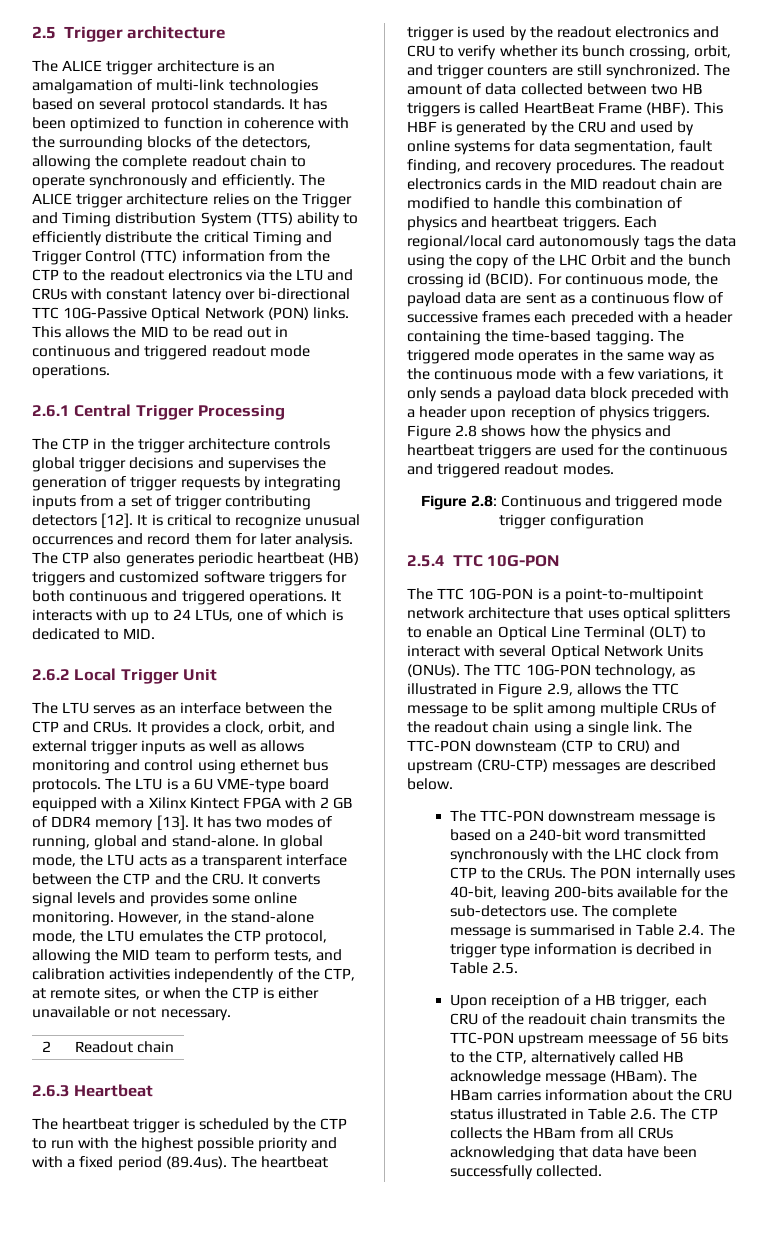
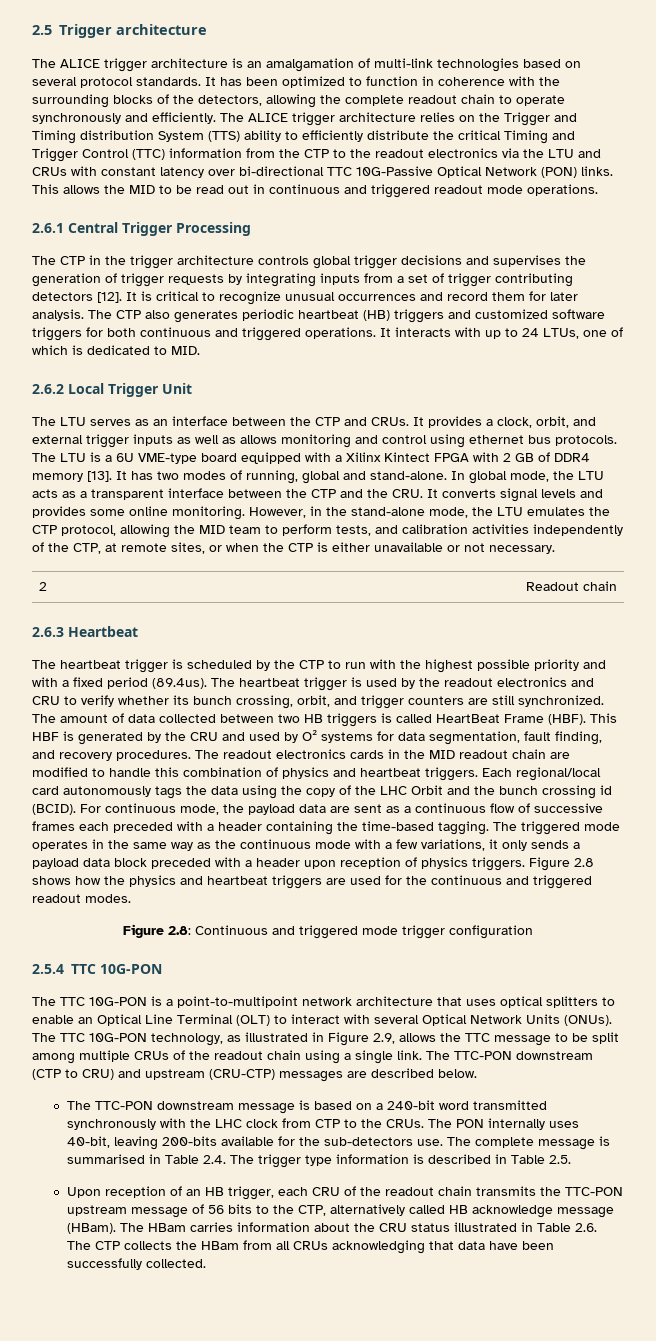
[407,140,450,152] online -> [302,730,317,741] O²
[475,740,558,752] downsteam -> [516,1051,593,1060] downstream
[636,943,696,955] decribed -> [427,1154,491,1164] described
[490,994,592,1009] receiption of a -> [104,1186,201,1198] reception of an
[528,1013,587,1025] readouit -> [384,1187,434,1196] readout
[587,1035,657,1047] meessage -> [130,1207,188,1218] message

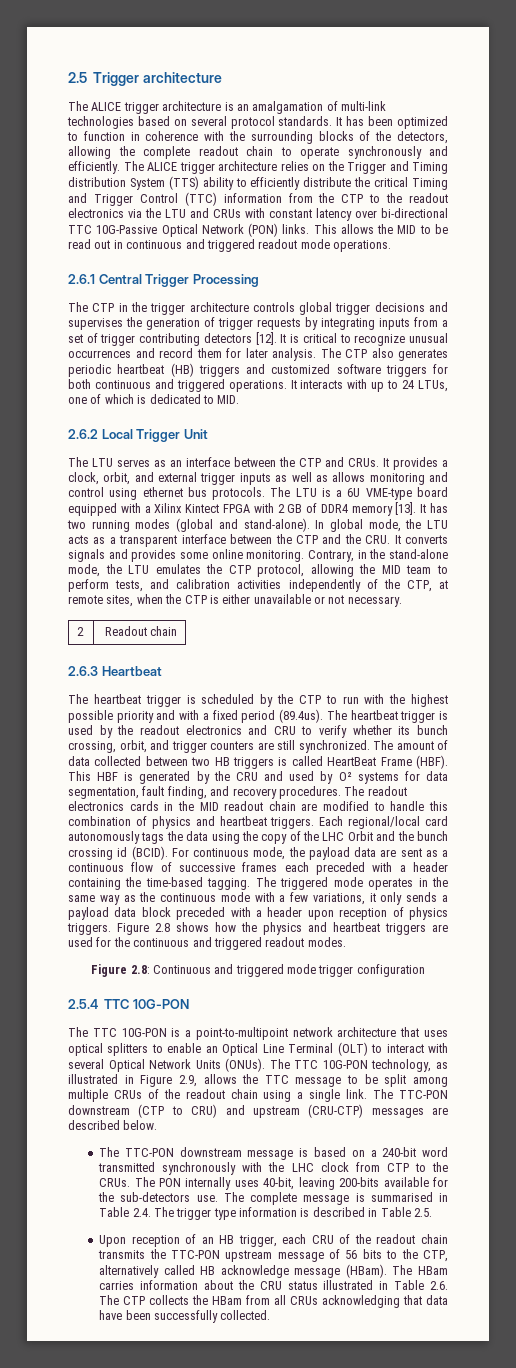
[183,470,447,484] modes of running, global and stand-alone. -> [91,518,310,532] running modes (global and stand-alone).
[500,488,576,502] signal levels -> [68,549,105,562] signals
[249,507,306,518] However, -> [308,550,354,562] Contrary,
[209,545,222,552] or -> (134, 601) none

